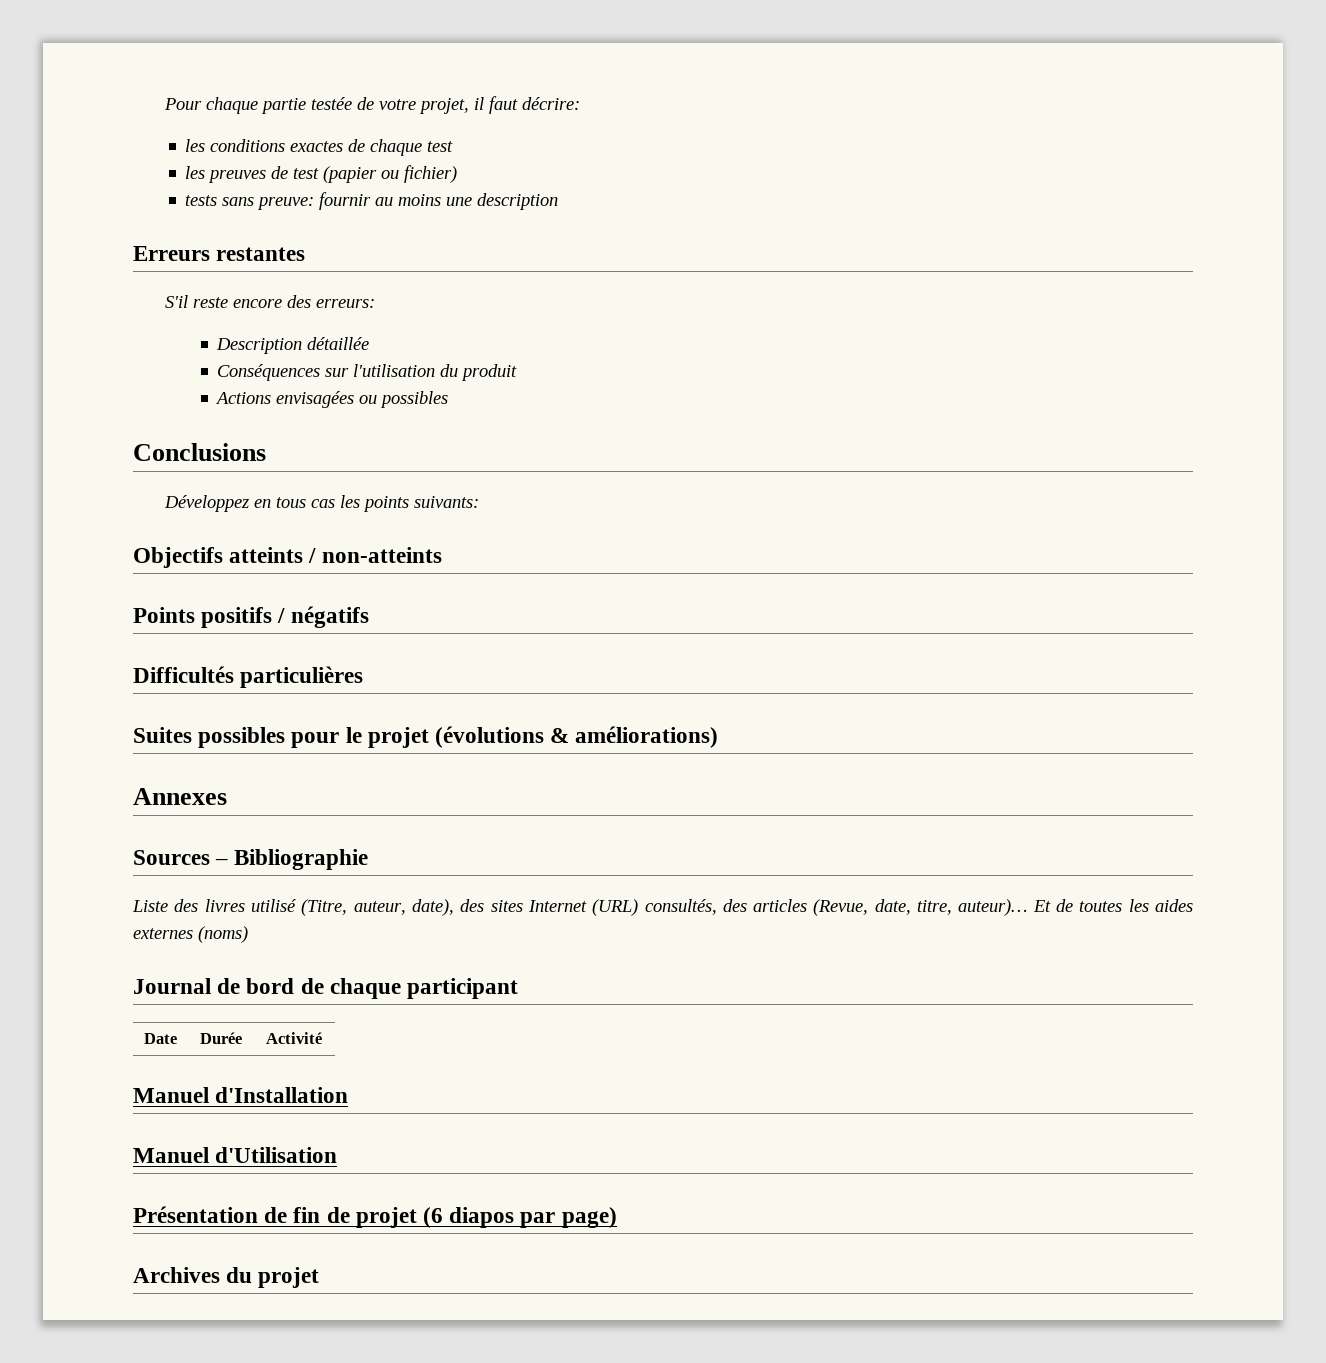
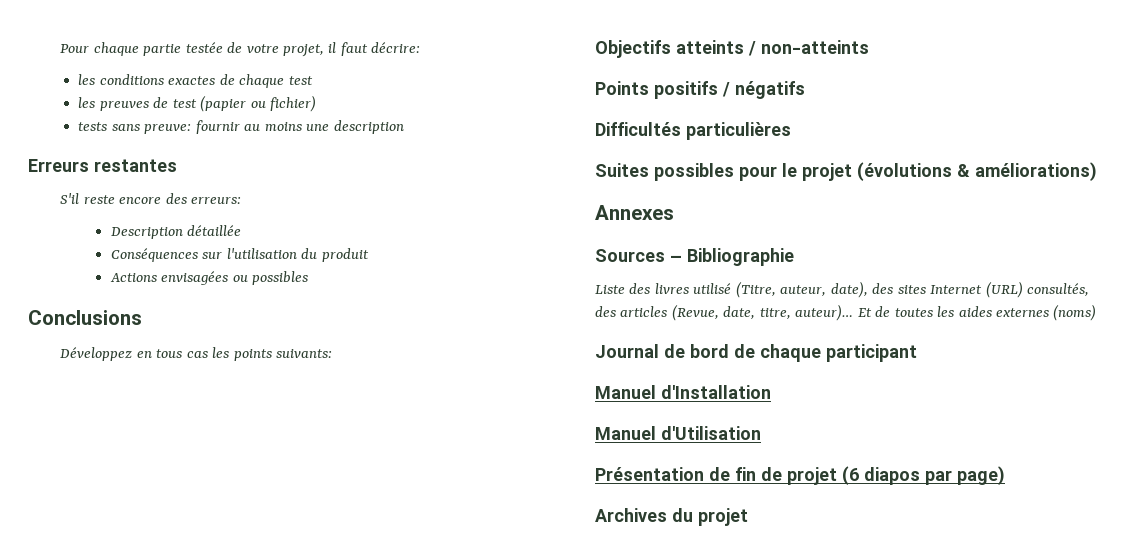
[144,1033,178,1044] [200,1032,243,1044] [266,1032,323,1044] // Date | Durée | Activité -> (917, 353) none

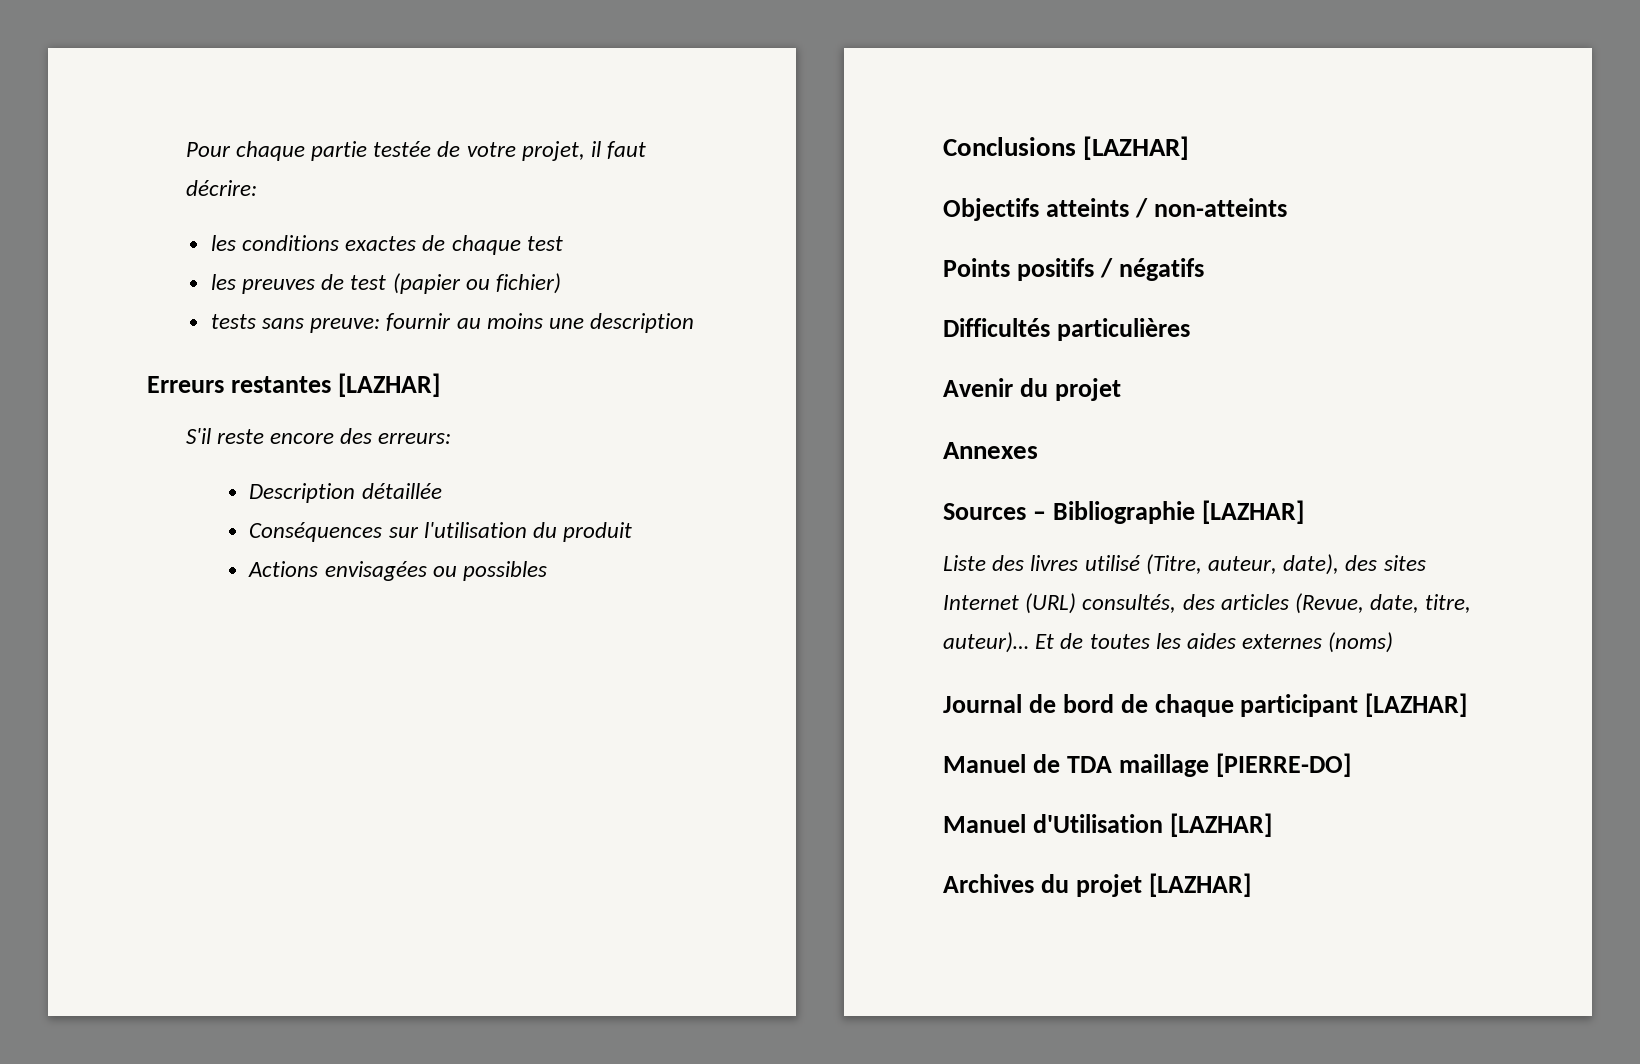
(177, 165) none -> [337,373,440,397] [LAZHAR]
[60,347,333,361] // Développez en tous cas les points suivants: -> [1083,136,1190,160] [LAZHAR]
[595,162,1097,181] Suites possibles pour le projet (évolutions & améliorations) -> [943,378,1121,401] Avenir du projet
(794, 257) none -> [1201,500,1304,524] [LAZHAR]
[595,385,771,399] [595,426,761,440] [595,466,1005,485] // Manuel d'Installation // Manuel d'Utilisation // Présentation de fin de projet (6 diapos par page) -> [1365,693,1468,717] [943,753,1351,777] [943,813,1272,837] [LAZHAR] // Manuel de TDA maillage [PIERRE-DO] // Manuel d'Utilisation [LAZHAR]
(748, 517) none -> [1148,873,1251,897] [LAZHAR]

